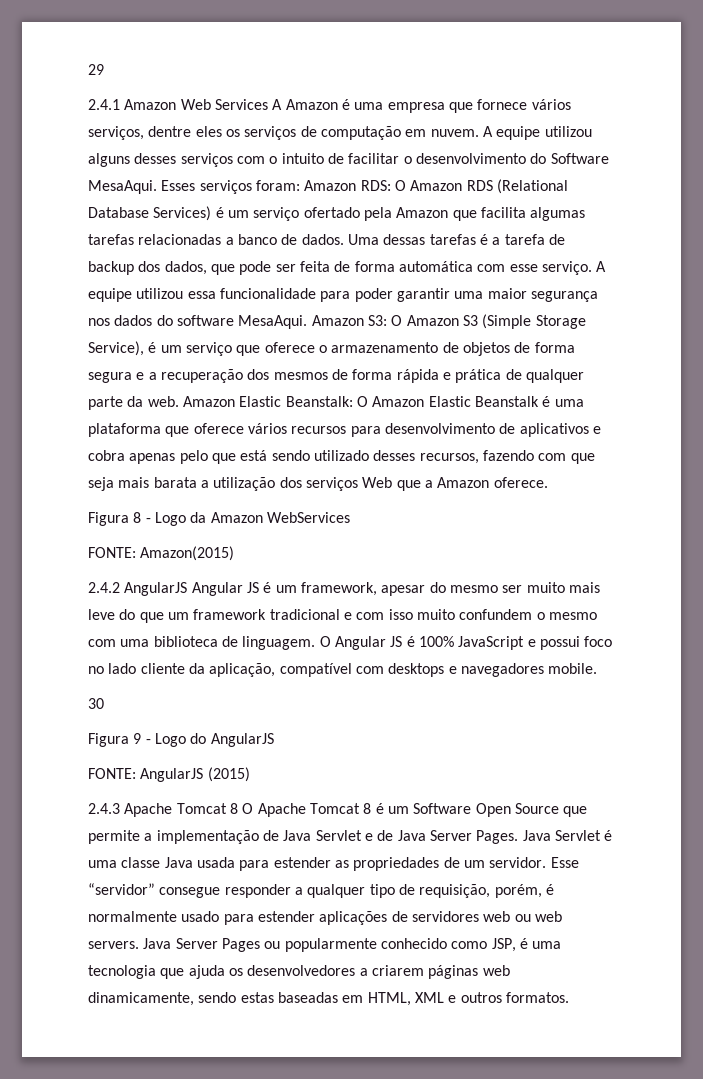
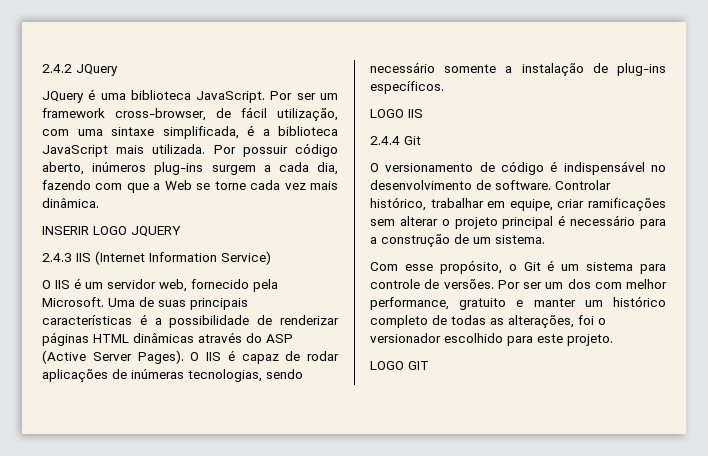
[88,64,104,75] [88,99,571,113] [88,126,592,140] [88,153,609,167] [88,179,568,194] [88,206,586,221] [88,234,565,245] [88,261,607,275] [88,288,598,302] [88,314,586,329] [88,341,575,356] [88,369,584,383] [88,396,584,410] [88,423,601,437] [88,450,595,464] [88,477,548,491] [88,512,350,526] [88,546,235,561] [88,582,600,596] [88,609,597,623] [88,636,613,650] [88,663,598,677] [88,698,104,709] [88,733,274,747] [88,767,250,782] [88,803,588,817] [88,830,613,844] [88,857,579,871] [88,883,554,898] [88,911,562,925] [88,938,562,952] [88,965,510,979] [88,992,569,1006] 29 // 2.4.1 Amazon Web Services A Amazon é uma empresa que fornece vários serviços, dentre eles os serviços de computação em nuvem. A equipe utilizou alguns desses serviços com o intuito de facilitar o desenvolvimento do Software MesaAqui. Esses serviços foram: Amazon RDS: O Amazon RDS (Relational Database Services) é um serviço ofertado pela Amazon que facilita algumas tarefas relacionadas a banco de dados. Uma dessas tarefas é a tarefa de backup dos dados, que pode ser feita de forma automática com esse serviço. A equipe utilizou essa funcionalidade para poder garantir uma maior segurança nos dados do software MesaAqui. Amazon S3: O Amazon S3 (Simple Storage Service), é um serviço que oferece o armazenamento de objetos de forma segura e a recuperação dos mesmos de forma rápida e prática de qualquer parte da web. Amazon Elastic Beanstalk: O Amazon Elastic Beanstalk é uma plataforma que oferece vários recursos para desenvolvimento de aplicativos e cobra apenas pelo que está sendo utilizado desses recursos, fazendo com que seja mais barata a utilização dos serviços Web que a Amazon oferece. // Figura 8 - Logo da Amazon WebServices // FONTE: Amazon(2015) // 2.4.2 AngularJS Angular JS é um framework, apesar do mesmo ser muito mais leve do que um framework tradicional e com isso muito confundem o mesmo com uma biblioteca de linguagem. O Angular JS é 100% JavaScript e possui foco no lado cliente da aplicação, compatível com desktops e navegadores mobile. // 30 // Figura 9 - Logo do AngularJS // FONTE: AngularJS (2015) // 2.4.3 Apache Tomcat 8 O Apache Tomcat 8 é um Software Open Source que permite a implementação de Java Servlet e de Java Server Pages. Java Servlet é uma classe Java usada para estender as propriedades de um servidor. Esse “servidor” consegue responder a qualquer tipo de requisição, porém, é normalmente usado para estender aplicações de servidores web ou web servers. Java Server Pages ou popularmente conhecido como JSP, é uma tecnologia que ajuda os desenvolvedores a criarem páginas web dinamicamente, sendo estas baseadas em HTML, XML e outros formatos. -> [42,64,118,76] [42,89,338,103] [42,107,338,121] [42,125,338,139] [42,143,338,157] [42,162,338,175] [42,180,339,193] [42,198,99,208] [42,226,181,237] [42,251,271,265] [42,278,278,292] [42,297,248,310] [42,314,339,328] [42,332,293,346] [42,350,339,364] [42,369,303,382] [370,62,666,76] [370,81,444,94] [370,109,423,118] [370,136,421,145] [370,161,666,175] [370,180,611,190] [370,197,666,211] [370,215,666,229] [370,234,545,247] [370,260,666,274] [370,279,667,289] [370,296,666,310] [370,315,606,328] [370,333,613,346] [370,361,429,370] 2.4.2 JQuery // JQuery é uma biblioteca JavaScript. Por ser um framework cross-browser, de fácil utilização, com uma sintaxe simplificada, é a biblioteca JavaScript mais utilizada. Por possuir código aberto, inúmeros plug-ins surgem a cada dia, fazendo com que a Web se torne cada vez mais dinâmica. // INSERIR LOGO JQUERY // 2.4.3 IIS (Internet Information Service) // O IIS é um servidor web, fornecido pela Microsoft. Uma de suas principais características é a possibilidade de renderizar páginas HTML dinâmicas através do ASP (Active Server Pages). O IIS é capaz de rodar aplicações de inúmeras tecnologias, sendo necessário somente a instalação de plug-ins específicos. // LOGO IIS // 2.4.4 Git // O versionamento de código é indispensável no desenvolvimento de software. Controlar histórico, trabalhar em equipe, criar ramificações sem alterar o projeto principal é necessário para a construção de um sistema. // Com esse propósito, o Git é um sistema para controle de versões. Por ser um dos com melhor performance, gratuito e manter um histórico completo de todas as alterações, foi o versionador escolhido para este projeto. // LOGO GIT

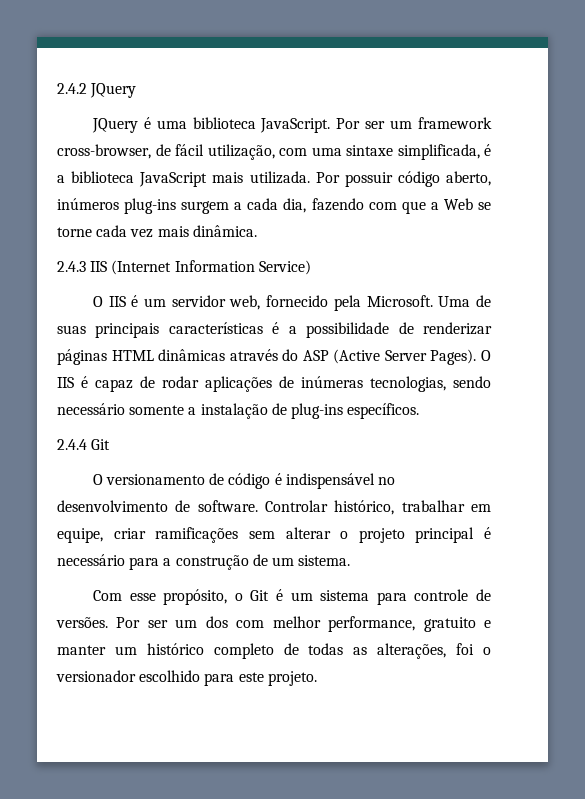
[42,226,181,237] // INSERIR LOGO JQUERY -> (257, 231) none
[370,109,423,118] // LOGO IIS -> (420, 411) none
[370,361,429,370] // LOGO GIT -> (317, 678) none

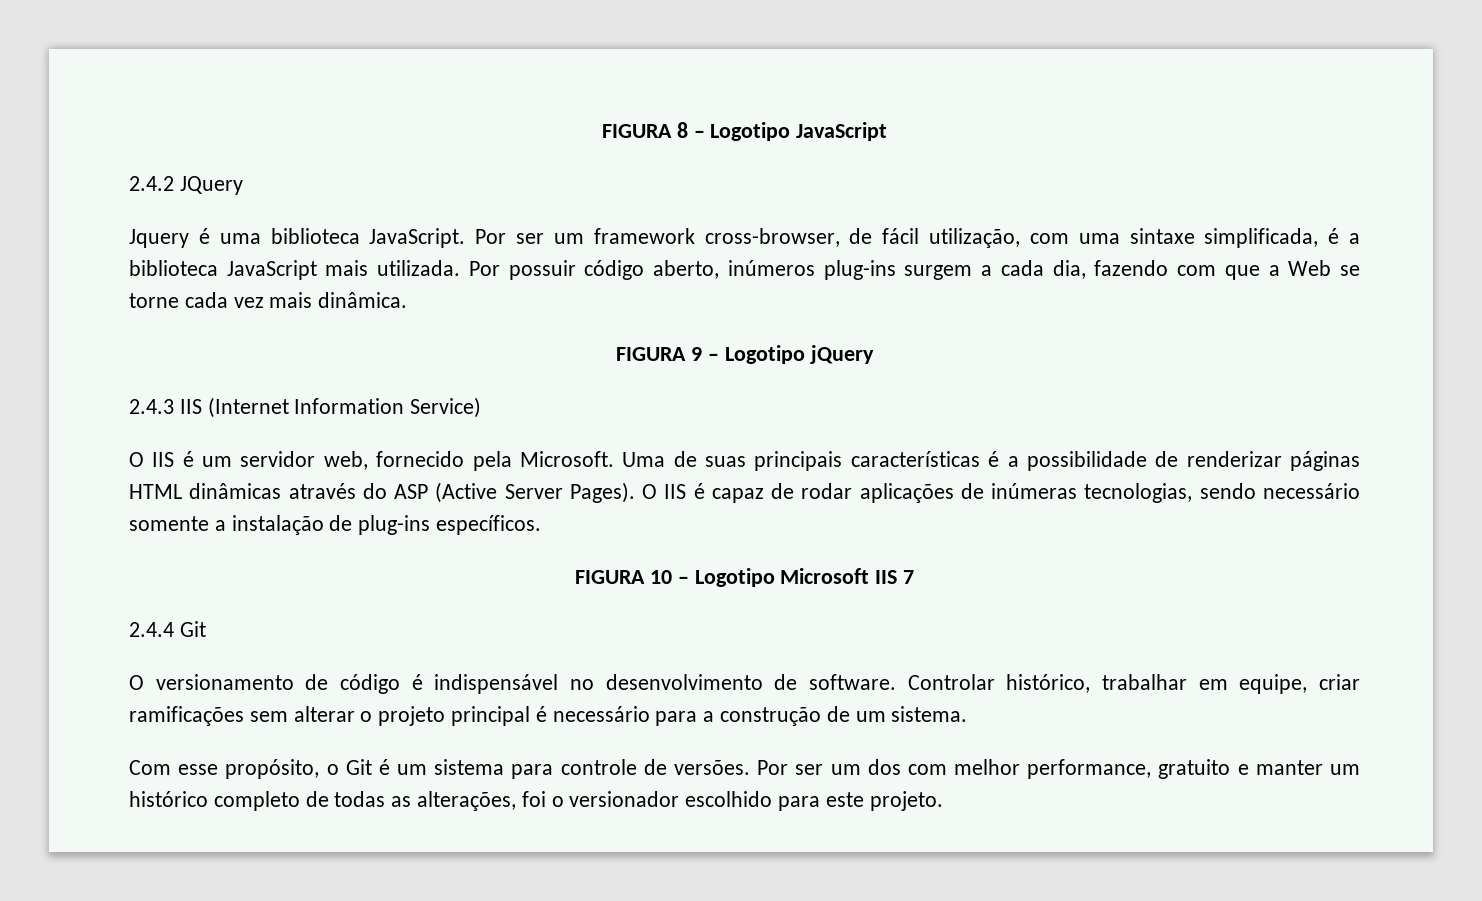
(57, 88) none -> [601,122,888,141] FIGURA 8 – Logotipo JavaScript //
[91,118,138,133] JQuery -> [129,229,189,248] Jquery
(257, 231) none -> [616,345,874,364] // FIGURA 9 – Logotipo jQuery
(420, 411) none -> [575,568,914,587] // FIGURA 10 – Logotipo Microsoft IIS 7

